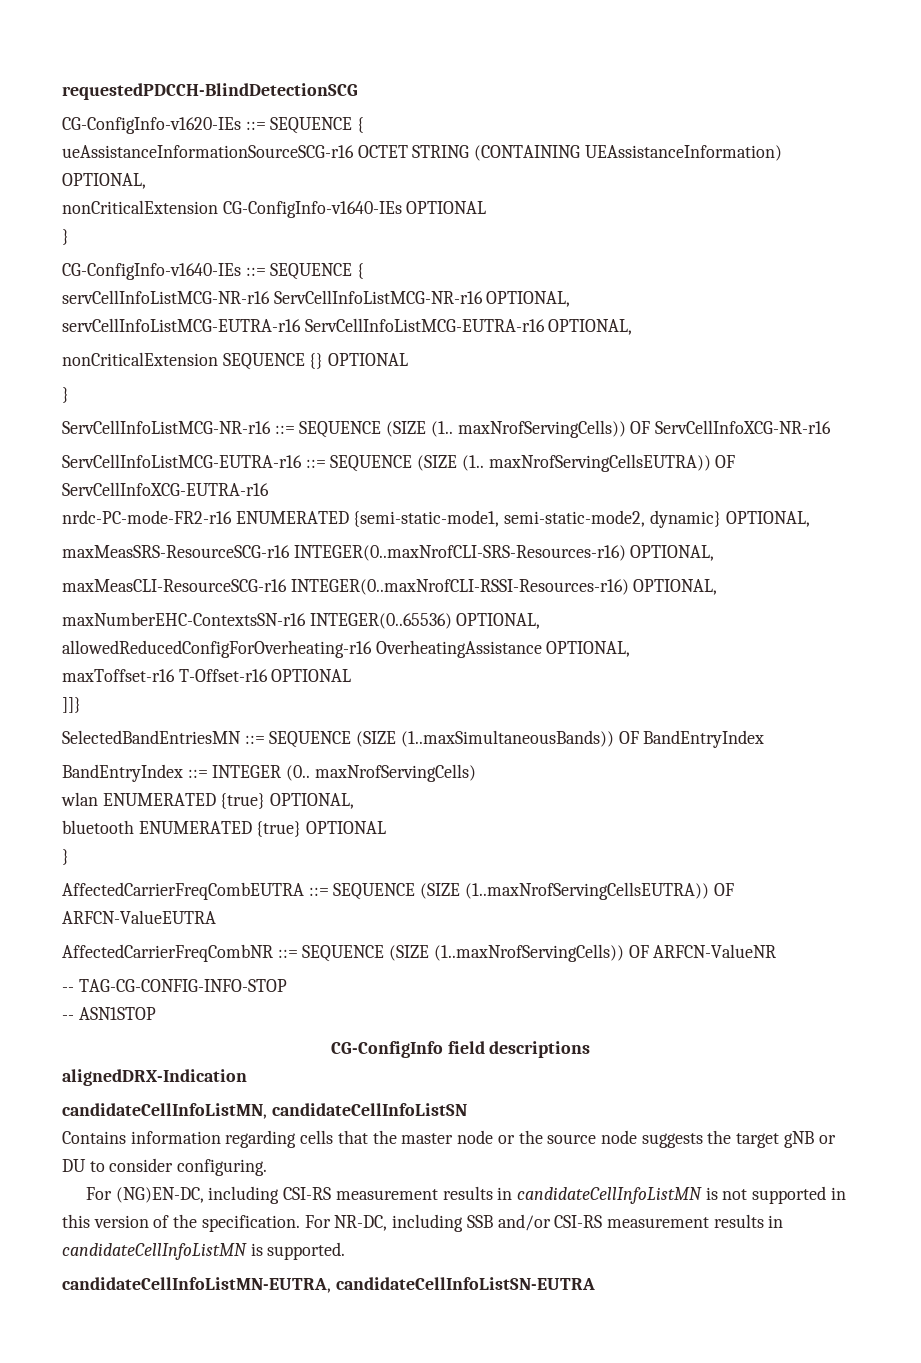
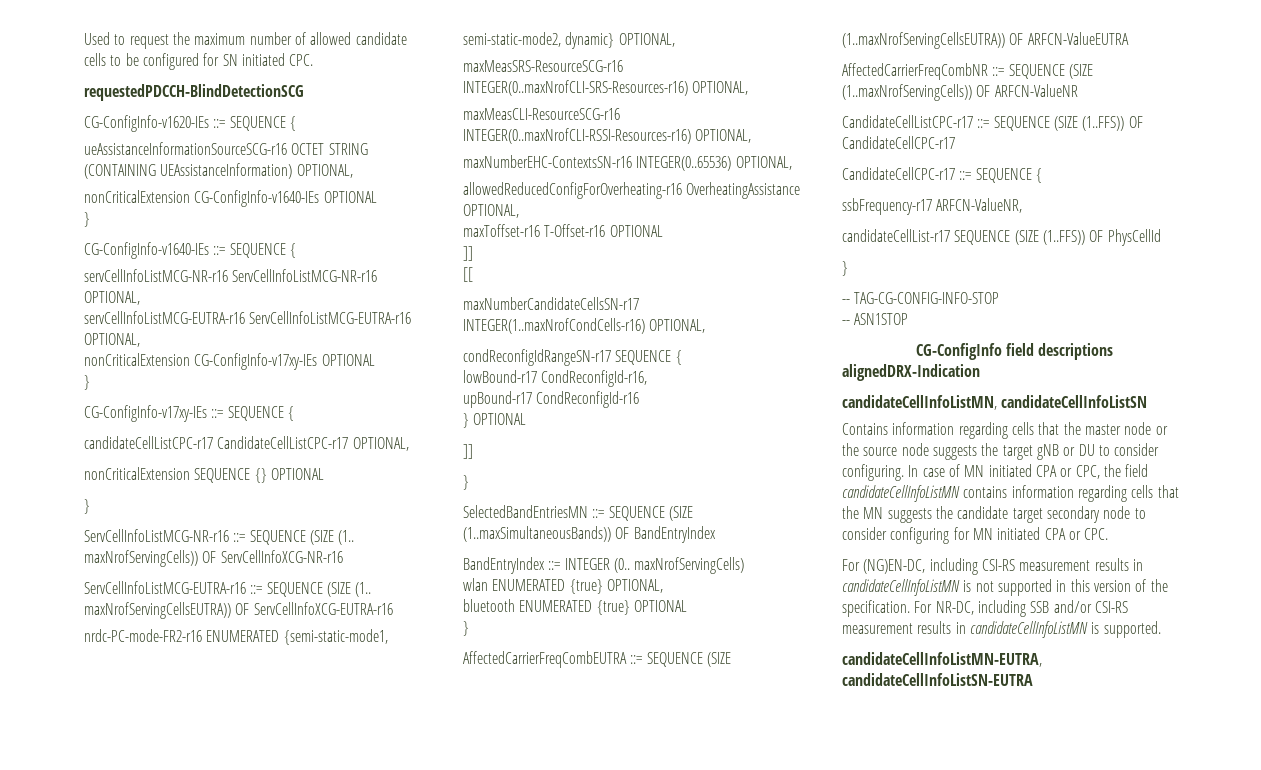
(62, 91) none -> [84,32,407,49] [84,53,314,70] Used to request the maximum number of allowed candidate cells to be configured for SN initiated CPC. //
(633, 327) none -> [84,353,375,370] [84,375,90,390] [84,405,294,422] [84,436,409,451] // nonCriticalExtension CG-ConfigInfo-v17xy-IEs OPTIONAL // } // CG-ConfigInfo-v17xy-IEs ::= SEQUENCE { // candidateCellListCPC-r17 CandidateCellListCPC-r17 OPTIONAL,
[62,697,81,713] ]]} -> [463,246,473,261] [463,267,473,282] [463,297,639,310] [463,318,706,334] [463,349,682,366] [463,370,648,387] [463,391,640,408] [463,413,527,428] [463,444,473,459] [463,475,469,490] ]] // [[ // maxNumberCandidateCellsSN-r17 INTEGER(1..maxNrofCondCells-r16) OPTIONAL, // condReconfigIdRangeSN-r17 SEQUENCE { // lowBound-r17 CondReconfigId-r16, // upBound-r17 CondReconfigId-r16 // } OPTIONAL // ]] // }
(777, 951) none -> [842,115,1143,131] [842,136,955,149] [842,167,1042,183] [842,198,1023,215] [842,229,1161,246] [842,261,848,276] // CandidateCellListCPC-r17 ::= SEQUENCE (SIZE (1..FFS)) OF CandidateCellCPC-r17 // CandidateCellCPC-r17 ::= SEQUENCE { // ssbFrequency-r17 ARFCN-ValueNR, // candidateCellList-r17 SEQUENCE (SIZE (1..FFS)) OF PhysCellId // }
(268, 1167) none -> [908,464,1149,479] [842,485,1179,502] [842,506,1146,523] [842,527,1109,544] In case of MN initiated CPA or CPC, the field candidateCellInfoListMN contains information regarding cells that the MN suggests the candidate target secondary node to consider configuring for MN initiated CPA or CPC.

